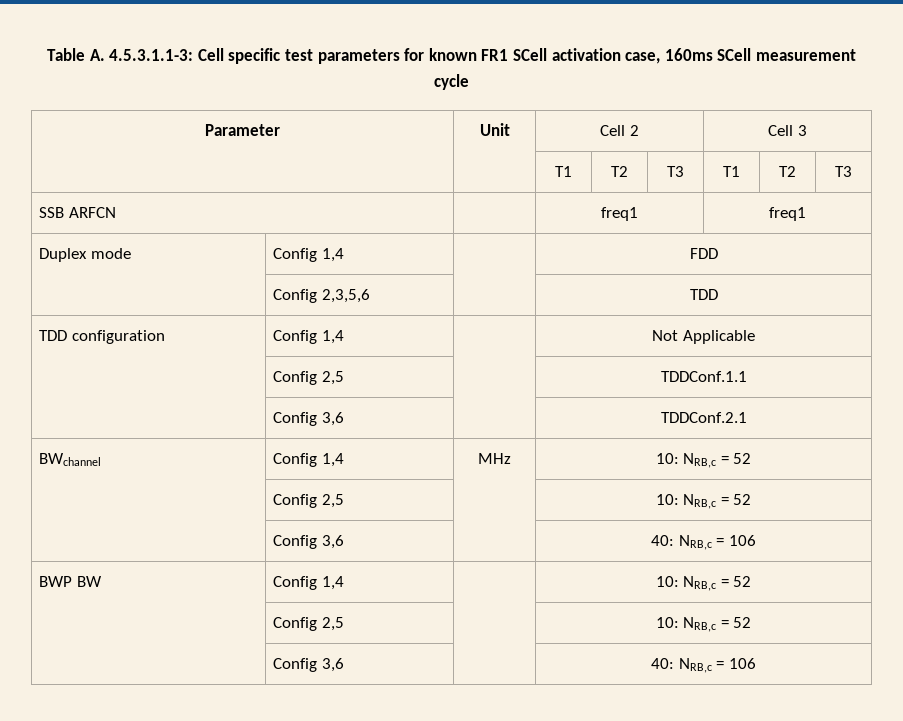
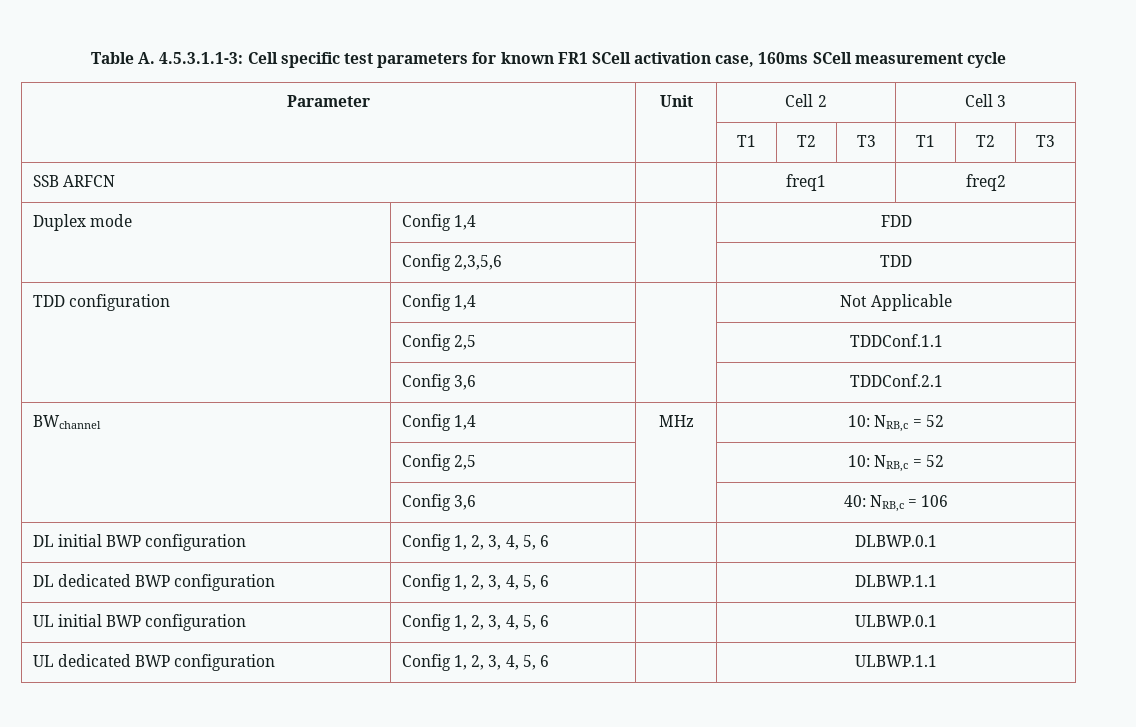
[769,207,806,221] freq1 -> [965,174,1006,191] freq2
[39,576,102,587] [273,576,344,590] [655,576,752,591] [273,617,344,631] [655,617,752,632] [273,658,344,672] [651,658,756,673] BWP BW | Config 1,4 | | 10: NRB,c = 52 // | Config 2,5 | | 10: NRB,c = 52 // | Config 3,6 | | 40: NRB,c = 106 -> [32,534,247,551] [401,534,549,551] [855,535,937,547] [32,574,276,591] [401,574,549,591] [855,575,937,587] [32,614,247,631] [401,614,549,631] [855,615,937,627] [32,654,276,671] [401,654,549,671] [855,655,937,667] DL initial BWP configuration | Config 1, 2, 3, 4, 5, 6 | | DLBWP.0.1 // DL dedicated BWP configuration | Config 1, 2, 3, 4, 5, 6 | | DLBWP.1.1 // UL initial BWP configuration | Config 1, 2, 3, 4, 5, 6 | | ULBWP.0.1 // UL dedicated BWP configuration | Config 1, 2, 3, 4, 5, 6 | | ULBWP.1.1

